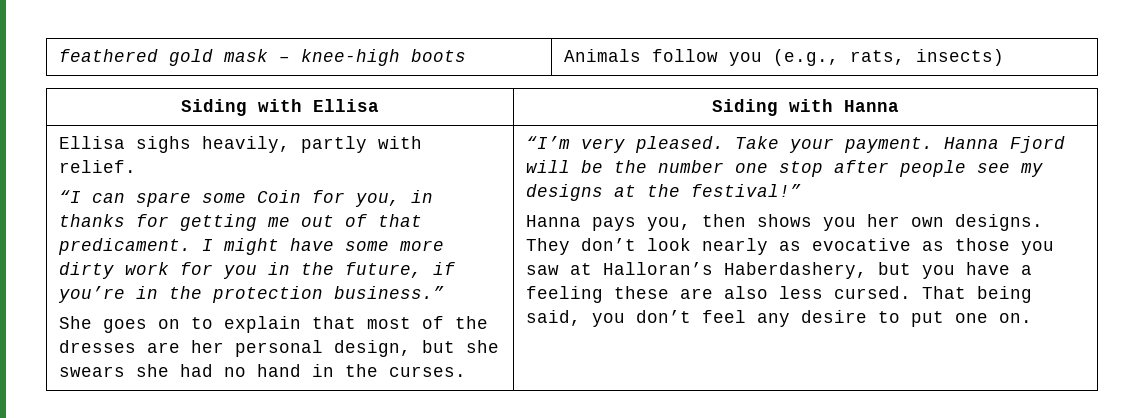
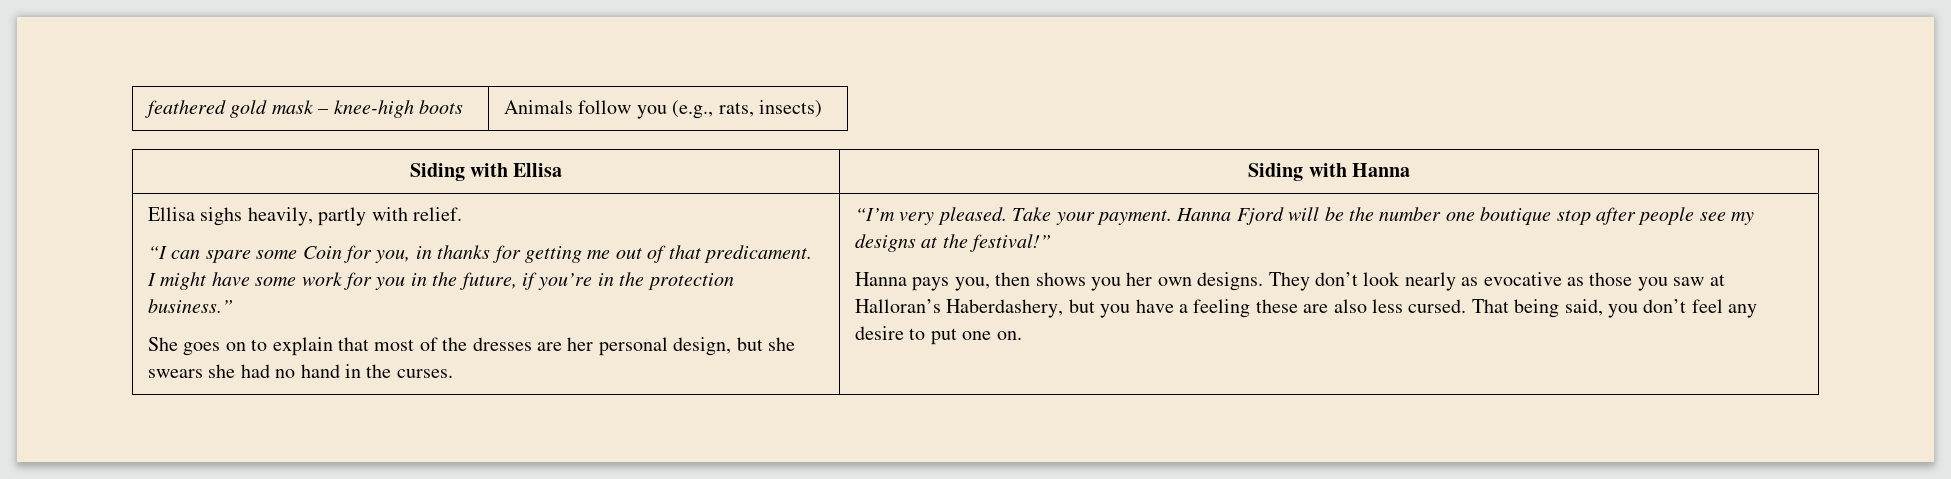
[399,240,444,251] [58,262,114,279] more dirty -> (297, 281) none
(768, 168) none -> [1480,207,1552,225] boutique

